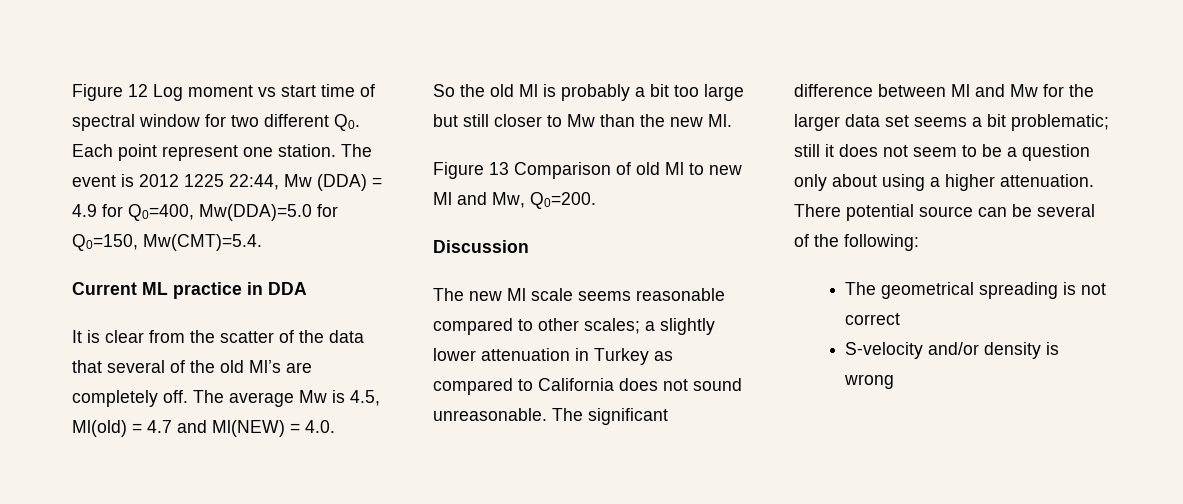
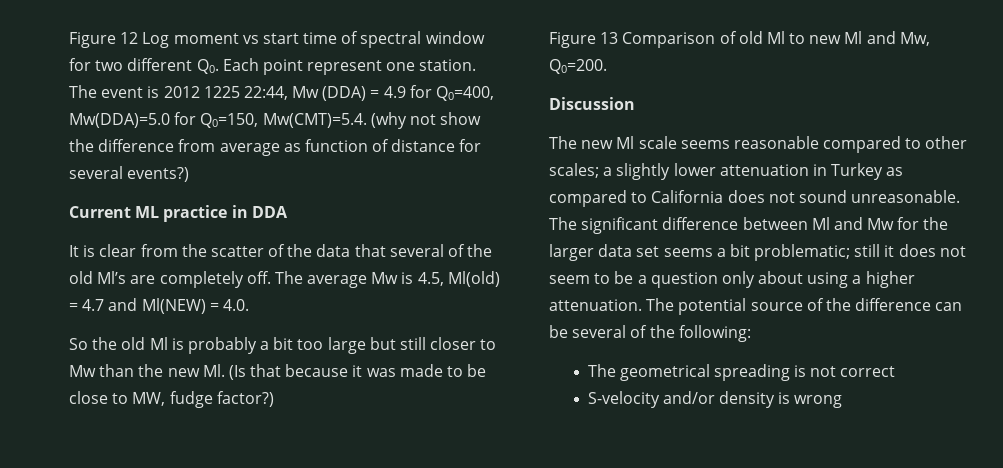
(262, 242) none -> [370,112,482,129] [69,139,482,156] [69,166,190,182] (why not show the difference from average as function of distance for several events?)
(732, 120) none -> [228,364,487,380] [69,391,274,408] (Is that because it was made to be close to MW, fudge factor?)
[794,204,841,217] There -> [646,298,675,311] The
(973, 211) none -> [806,298,932,311] of the difference

